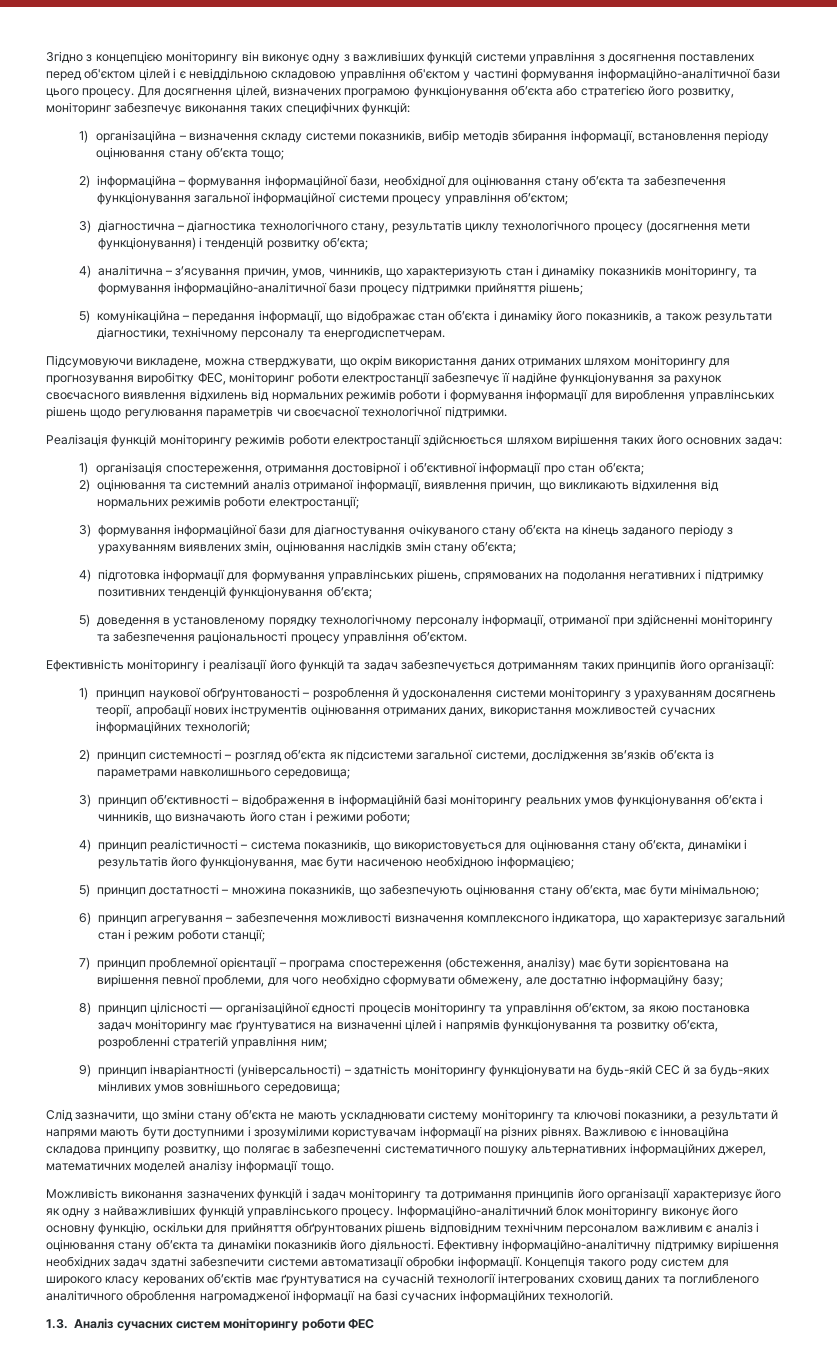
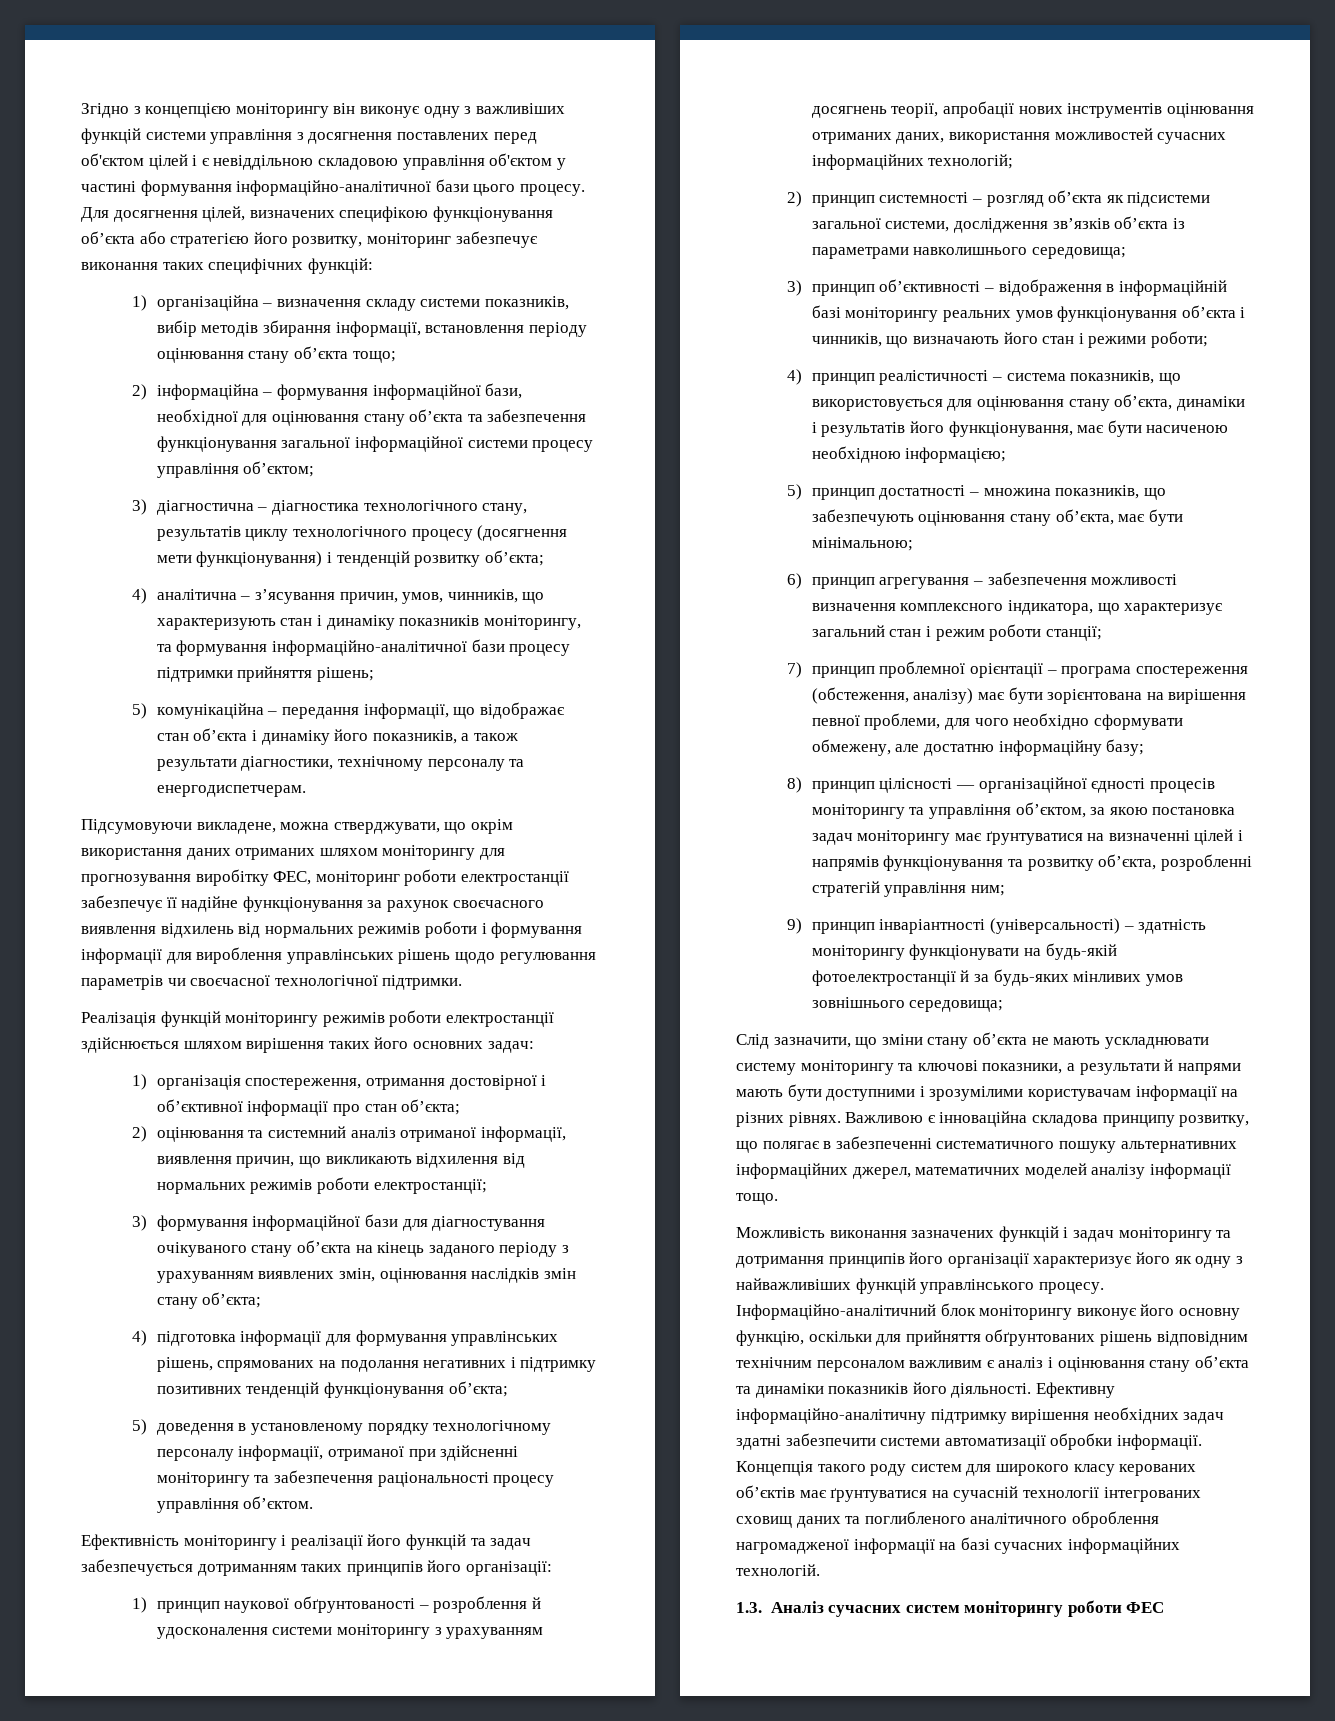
[344,88,411,98] програмою -> [339,206,429,222] специфікою
[655,1065,681,1075] СЕС -> [811,970,956,986] фотоелектростанції

